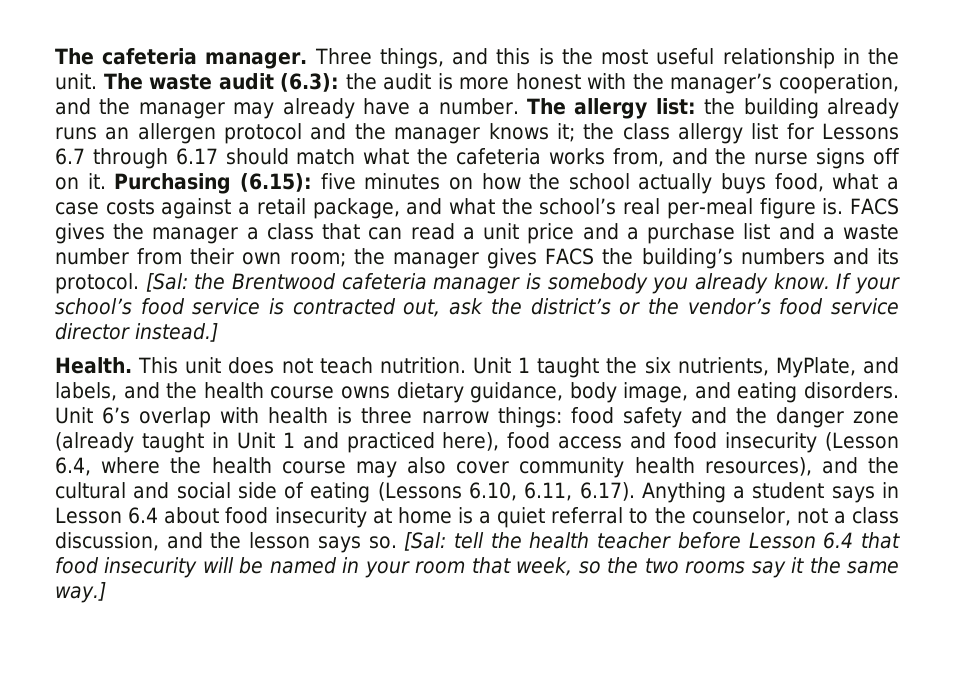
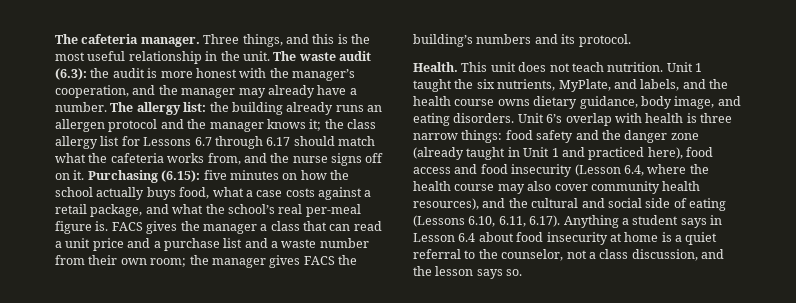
[145,273,900,294] [55,298,900,317] [55,323,218,342] [Sal: the Brentwood cafeteria manager is somebody you already know. If your school’s food service is contracted out, ask the district’s or the vendor’s food service director instead.] -> (631, 40) none
[404,532,900,551] [55,557,900,578] [55,582,106,603] [Sal: tell the health teacher before Lesson 6.4 that food insecurity will be named in your room that week, so the two rooms say it the same way.] -> (523, 272) none

